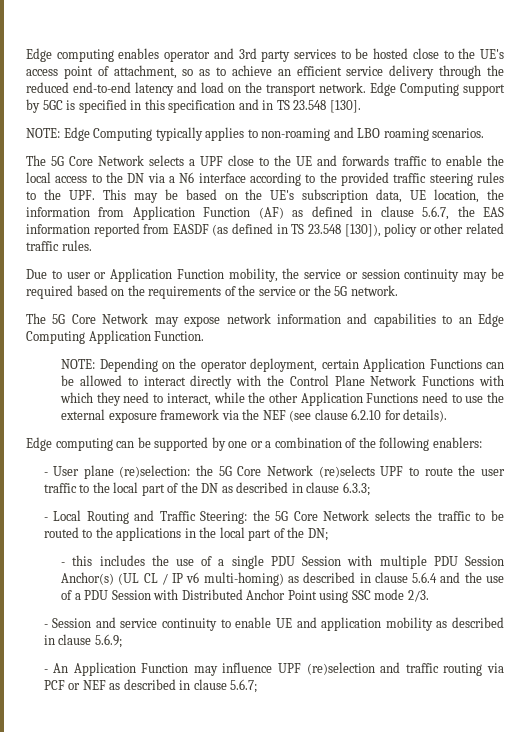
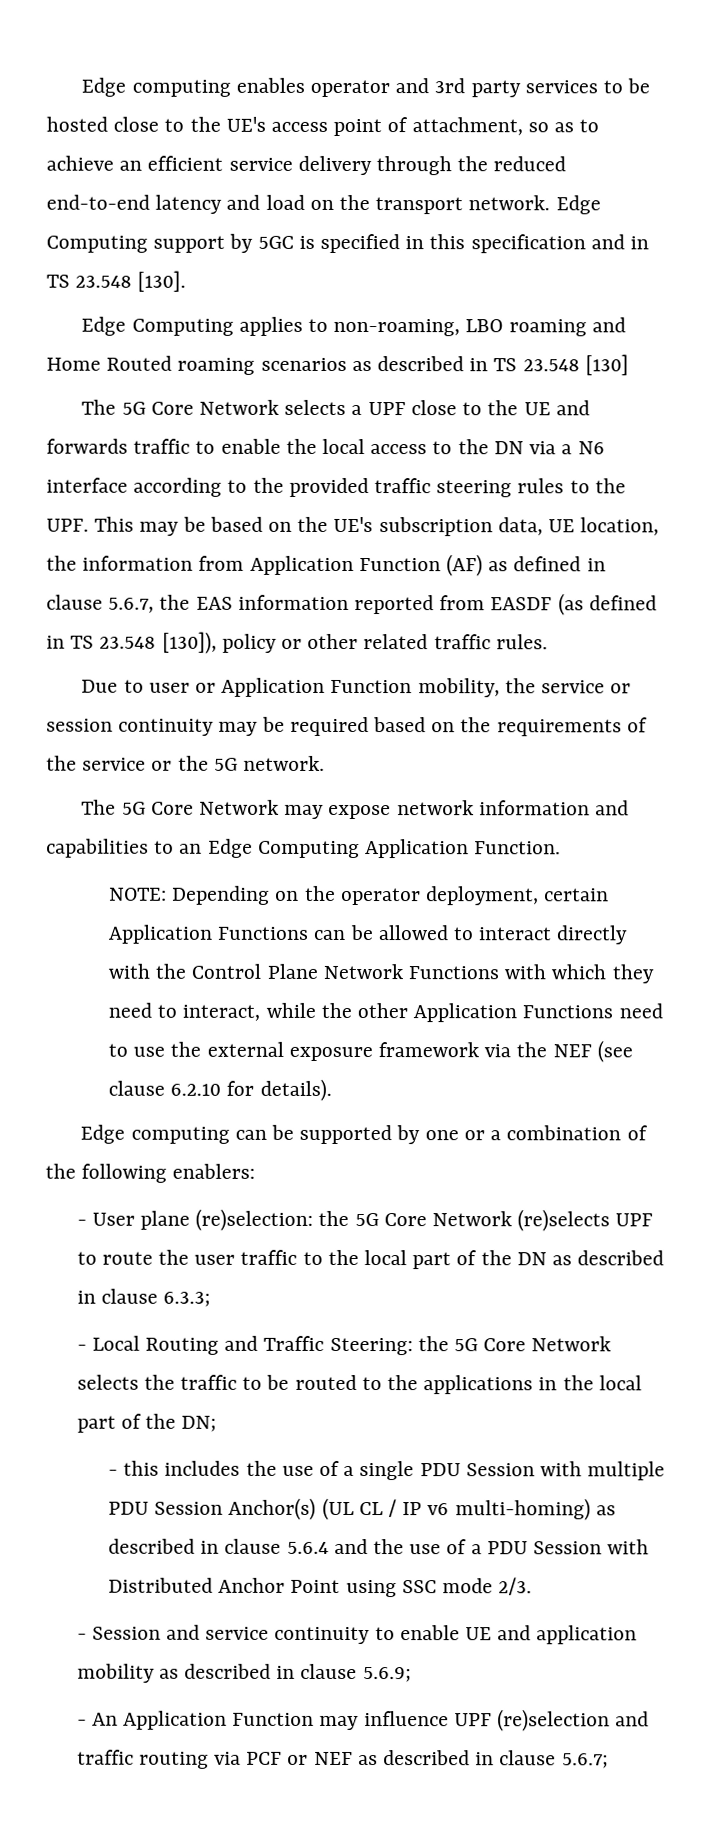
[26,127,203,141] NOTE: Edge Computing typically -> [81,316,234,336] Edge Computing
[261,127,485,141] non-roaming and LBO roaming scenarios. -> [333,317,626,337] [46,354,629,376] non-roaming, LBO roaming and Home Routed roaming scenarios as described in TS 23.548 [130]

